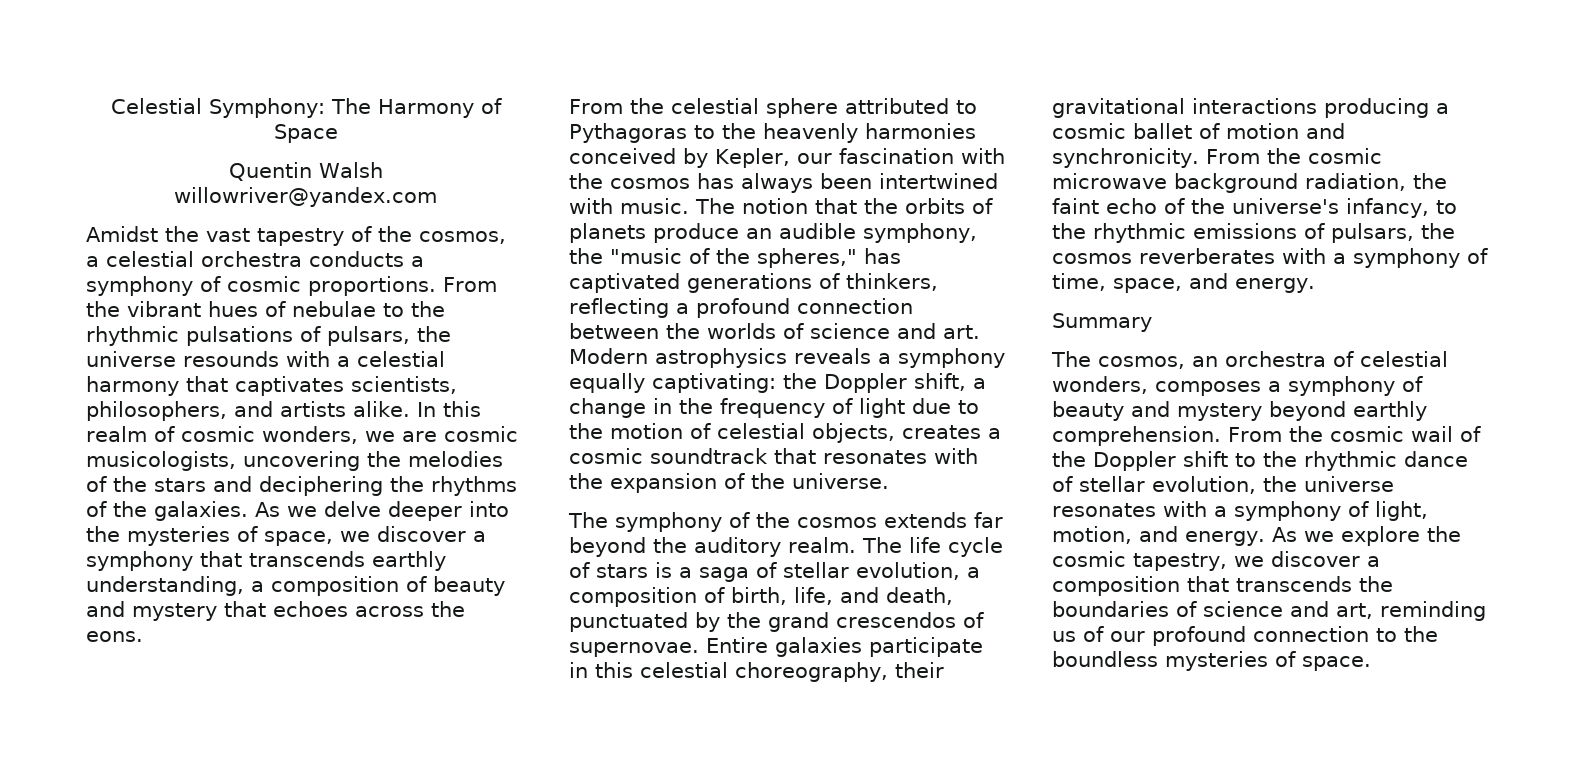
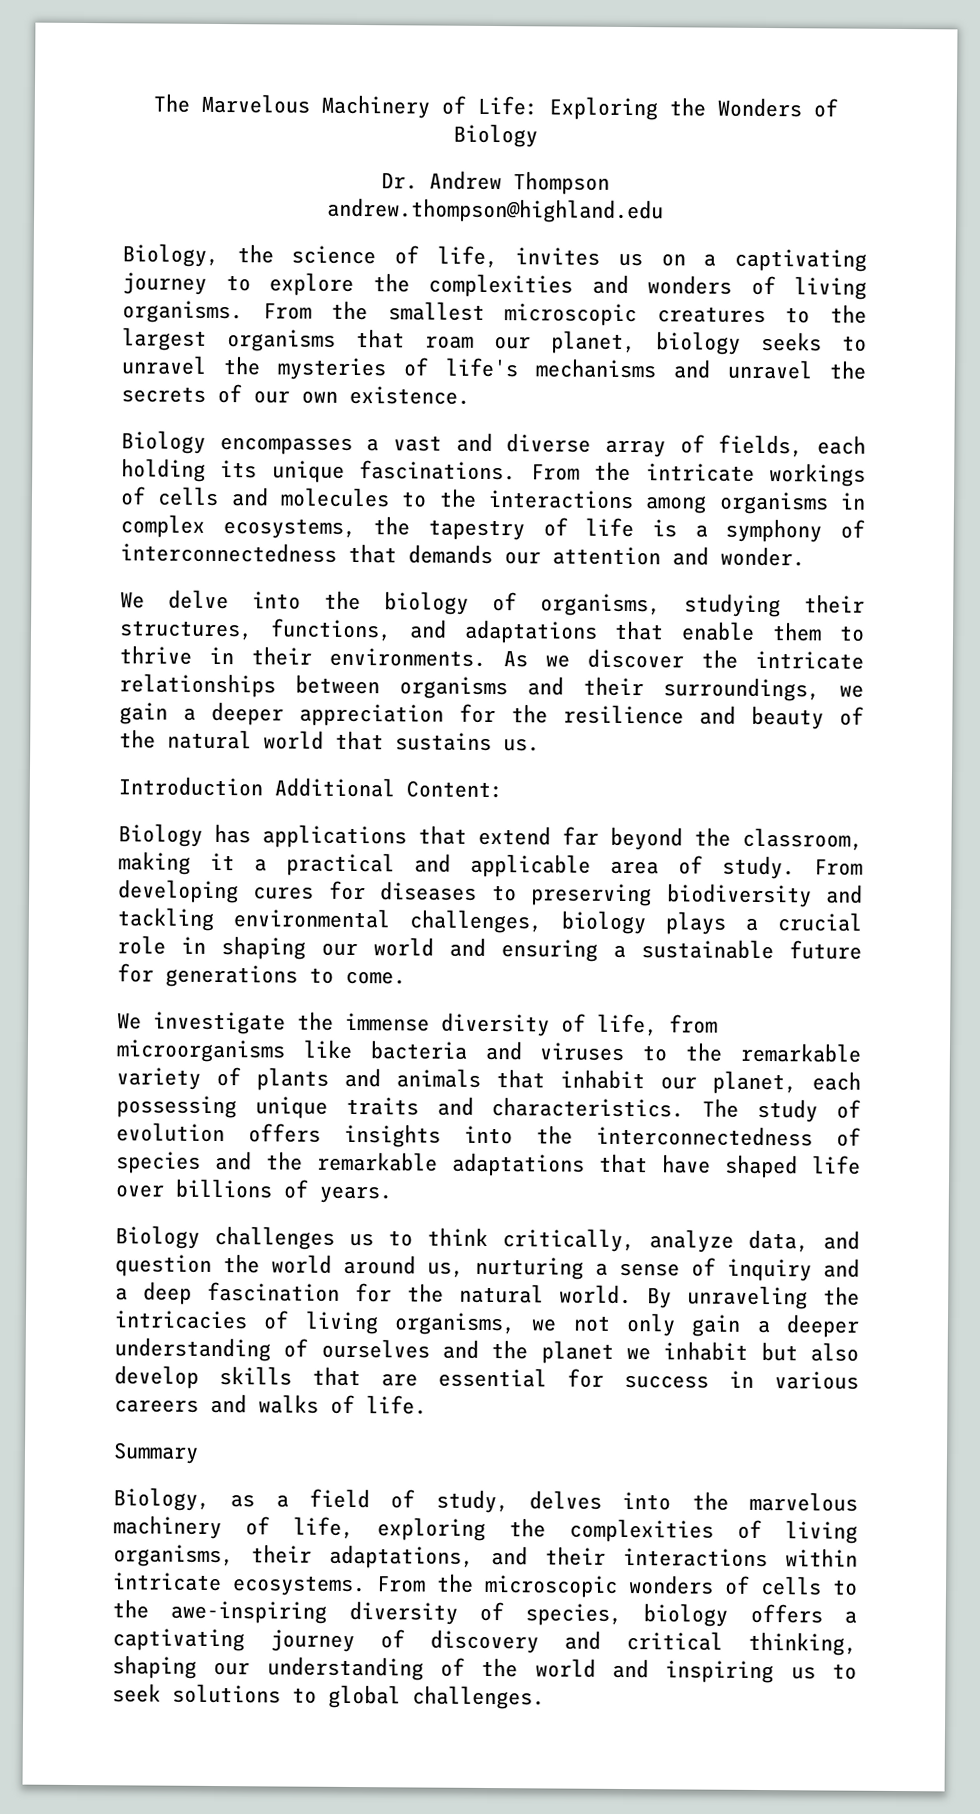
[110,98,502,118] [273,124,338,143] [228,162,383,181] [174,187,437,207] [86,226,506,246] [86,251,424,267] [86,276,497,296] [86,301,445,317] [86,326,451,346] [86,351,445,367] [86,376,457,396] [86,401,481,421] [86,426,518,444] [86,451,503,471] [86,476,517,496] [86,501,509,521] [86,526,486,546] [86,551,446,571] [86,576,505,596] [86,601,465,621] [86,631,143,642] [569,98,977,118] [569,123,976,143] [569,148,1005,168] [569,173,998,193] [569,198,993,214] [569,223,977,243] [569,248,901,268] [569,273,938,293] [569,298,913,318] [569,323,980,339] [569,348,1005,368] [569,373,986,393] [569,398,979,418] [569,423,1001,443] [569,448,978,464] [569,473,889,493] [568,512,1003,532] [569,537,1003,557] [569,562,980,582] [569,587,953,607] [569,612,984,632] [569,637,983,657] [569,662,944,682] [1052,98,1449,118] [1052,123,1345,139] [1052,148,1382,168] [1052,173,1447,193] [1052,198,1457,218] [1052,223,1455,243] [1052,248,1488,268] [1052,273,1315,293] [1052,313,1152,332] [1051,351,1448,369] [1052,376,1423,396] [1052,401,1427,421] [1052,426,1481,446] [1052,451,1468,471] [1052,476,1394,494] [1052,501,1428,521] [1052,526,1461,546] [1052,551,1380,571] [1052,576,1393,596] [1052,601,1486,621] [1052,626,1438,646] [1052,651,1371,671] Celestial Symphony: The Harmony of Space // Quentin Walsh // willowriver@yandex.com // Amidst the vast tapestry of the cosmos, a celestial orchestra conducts a symphony of cosmic proportions. From the vibrant hues of nebulae to the rhythmic pulsations of pulsars, the universe resounds with a celestial harmony that captivates scientists, philosophers, and artists alike. In this realm of cosmic wonders, we are cosmic musicologists, uncovering the melodies of the stars and deciphering the rhythms of the galaxies. As we delve deeper into the mysteries of space, we discover a symphony that transcends earthly understanding, a composition of beauty and mystery that echoes across the eons. // From the celestial sphere attributed to Pythagoras to the heavenly harmonies conceived by Kepler, our fascination with the cosmos has always been intertwined with music. The notion that the orbits of planets produce an audible symphony, the "music of the spheres," has captivated generations of thinkers, reflecting a profound connection between the worlds of science and art. Modern astrophysics reveals a symphony equally captivating: the Doppler shift, a change in the frequency of light due to the motion of celestial objects, creates a cosmic soundtrack that resonates with the expansion of the universe. // The symphony of the cosmos extends far beyond the auditory realm. The life cycle of stars is a saga of stellar evolution, a composition of birth, life, and death, punctuated by the grand crescendos of supernovae. Entire galaxies participate in this celestial choreography, their gravitational interactions producing a cosmic ballet of motion and synchronicity. From the cosmic microwave background radiation, the faint echo of the universe's infancy, to the rhythmic emissions of pulsars, the cosmos reverberates with a symphony of time, space, and energy. // Summary // The cosmos, an orchestra of celestial wonders, composes a symphony of beauty and mystery beyond earthly comprehension. From the cosmic wail of the Doppler shift to the rhythmic dance of stellar evolution, the universe resonates with a symphony of light, motion, and energy. As we explore the cosmic tapestry, we discover a composition that transcends the boundaries of science and art, reminding us of our profound connection to the boundless mysteries of space. -> [153,93,838,121] [453,123,538,148] [381,170,610,195] [327,197,664,224] [122,243,867,272] [122,272,867,300] [122,300,867,327] [122,327,867,355] [121,355,867,381] [121,383,470,405] [121,430,866,458] [121,458,866,487] [120,486,866,515] [120,514,865,543] [120,542,805,567] [120,589,865,618] [119,618,865,644] [119,645,864,670] [119,673,864,702] [119,701,864,730] [119,729,540,752] [118,776,503,799] [118,823,863,851] [118,851,863,880] [118,879,863,908] [117,907,862,935] [117,935,862,962] [117,963,406,988] [117,1011,718,1037] [116,1039,862,1063] [116,1067,861,1095] [116,1095,861,1123] [116,1122,861,1148] [116,1150,861,1179] [115,1178,392,1204] [115,1225,860,1253] [115,1254,860,1282] [115,1281,860,1310] [114,1310,861,1338] [114,1337,860,1364] [114,1365,859,1390] [114,1393,427,1415] [113,1442,199,1464] [113,1487,858,1514] [113,1515,858,1544] [113,1544,858,1569] [112,1572,858,1598] [112,1599,858,1627] [112,1628,857,1656] [112,1655,857,1684] [112,1683,545,1710] The Marvelous Machinery of Life: Exploring the Wonders of Biology // Dr. Andrew Thompson // andrew.thompson@highland.edu // Biology, the science of life, invites us on a captivating journey to explore the complexities and wonders of living organisms. From the smallest microscopic creatures to the largest organisms that roam our planet, biology seeks to unravel the mysteries of life's mechanisms and unravel the secrets of our own existence. // Biology encompasses a vast and diverse array of fields, each holding its unique fascinations. From the intricate workings of cells and molecules to the interactions among organisms in complex ecosystems, the tapestry of life is a symphony of interconnectedness that demands our attention and wonder. // We delve into the biology of organisms, studying their structures, functions, and adaptations that enable them to thrive in their environments. As we discover the intricate relationships between organisms and their surroundings, we gain a deeper appreciation for the resilience and beauty of the natural world that sustains us. // Introduction Additional Content: // Biology has applications that extend far beyond the classroom, making it a practical and applicable area of study. From developing cures for diseases to preserving biodiversity and tackling environmental challenges, biology plays a crucial role in shaping our world and ensuring a sustainable future for generations to come. // We investigate the immense diversity of life, from microorganisms like bacteria and viruses to the remarkable variety of plants and animals that inhabit our planet, each possessing unique traits and characteristics. The study of evolution offers insights into the interconnectedness of species and the remarkable adaptations that have shaped life over billions of years. // Biology challenges us to think critically, analyze data, and question the world around us, nurturing a sense of inquiry and a deep fascination for the natural world. By unraveling the intricacies of living organisms, we not only gain a deeper understanding of ourselves and the planet we inhabit but also develop skills that are essential for success in various careers and walks of life. // Summary // Biology, as a field of study, delves into the marvelous machinery of life, exploring the complexities of living organisms, their adaptations, and their interactions within intricate ecosystems. From the microscopic wonders of cells to the awe-inspiring diversity of species, biology offers a captivating journey of discovery and critical thinking, shaping our understanding of the world and inspiring us to seek solutions to global challenges.

